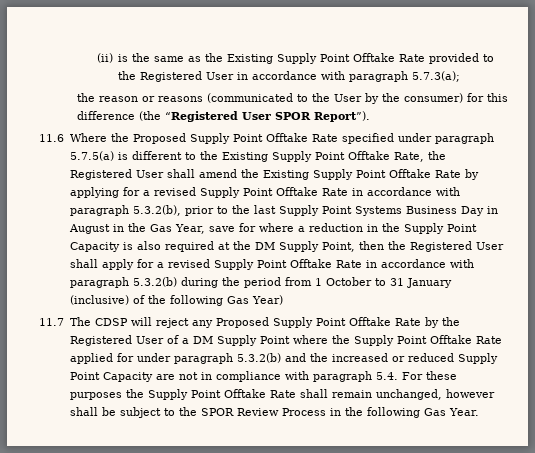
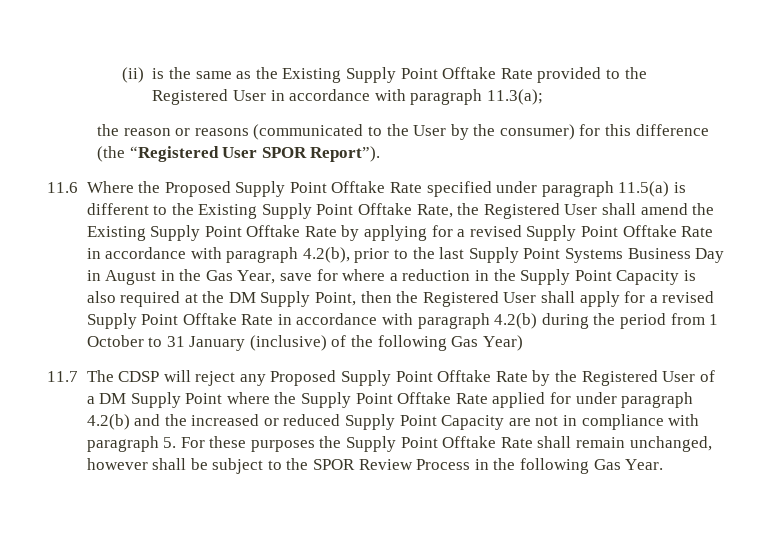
[412,71,461,82] 5.7.3(a); -> [486,89,543,105] 11.3(a);
[69,151,114,161] 5.7.5(a) -> [618,181,670,197] 11.5(a)
[132,205,181,216] 5.3.2(b), -> [302,247,350,263] 4.2(b),
[132,277,177,287] 5.3.2(b) -> [494,313,538,329] 4.2(b)
[236,353,281,363] 5.3.2(b) -> [86,414,130,430] 4.2(b)
[375,372,398,380] 5.4. -> [163,437,177,448] 5.

